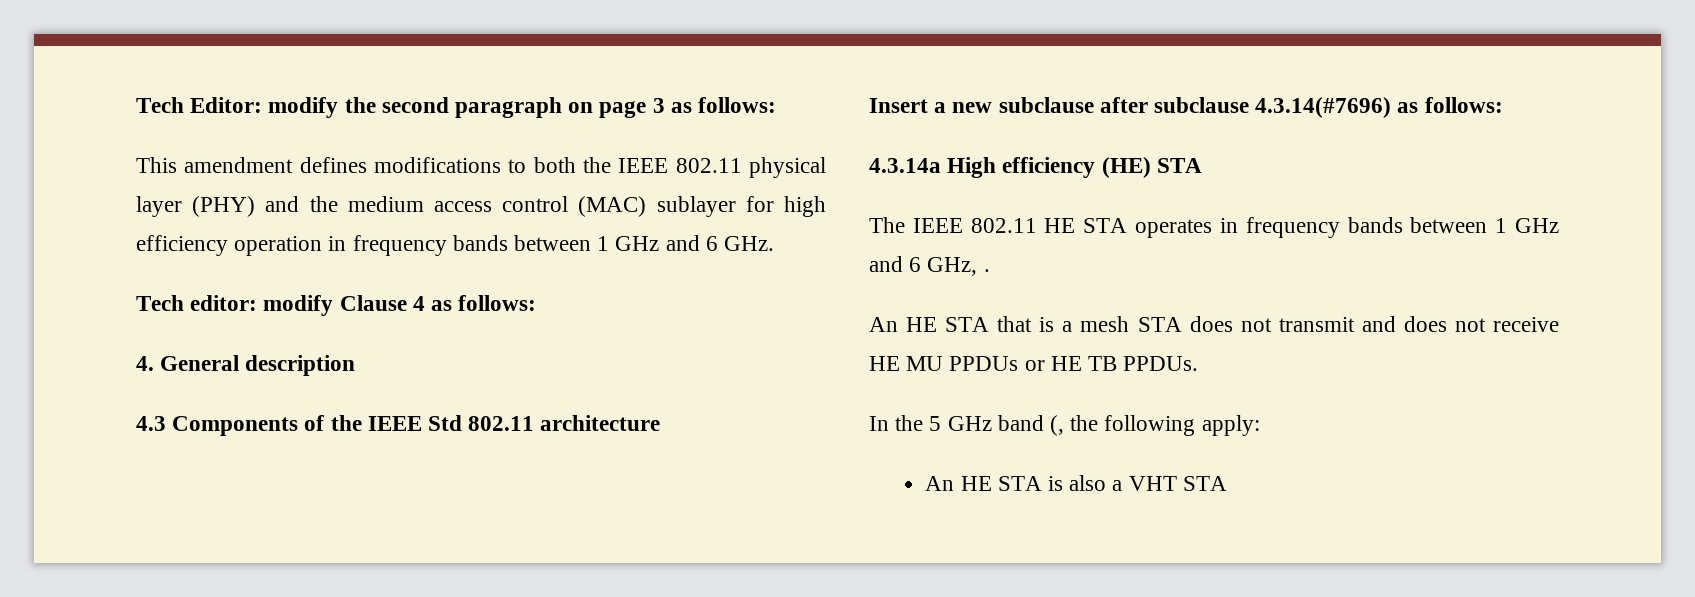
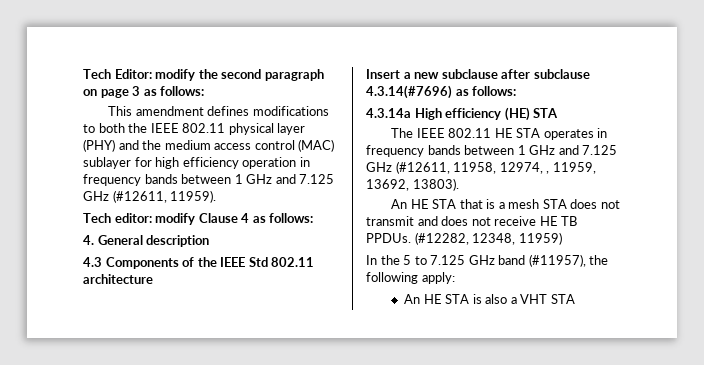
[705,236,775,251] 6 GHz. -> [299,174,335,184] [83,190,217,203] 7.125 GHz (#12611, 11959).
[909,257,990,276] 6 GHz, . -> [582,145,618,155] [366,161,596,174] [366,178,459,191] 7.125 GHz (#12611, 11958, 12974, , 11959, 13692, 13803).
[906,356,1082,371] MU PPDUs or HE -> (558, 221) none
(1199, 363) none -> [414,232,562,245] (#12282, 12348, 11959)
(942, 423) none -> [414,255,466,265] to 7.125
[1050,415,1065,436] (, -> [528,254,586,267] (#11957),

